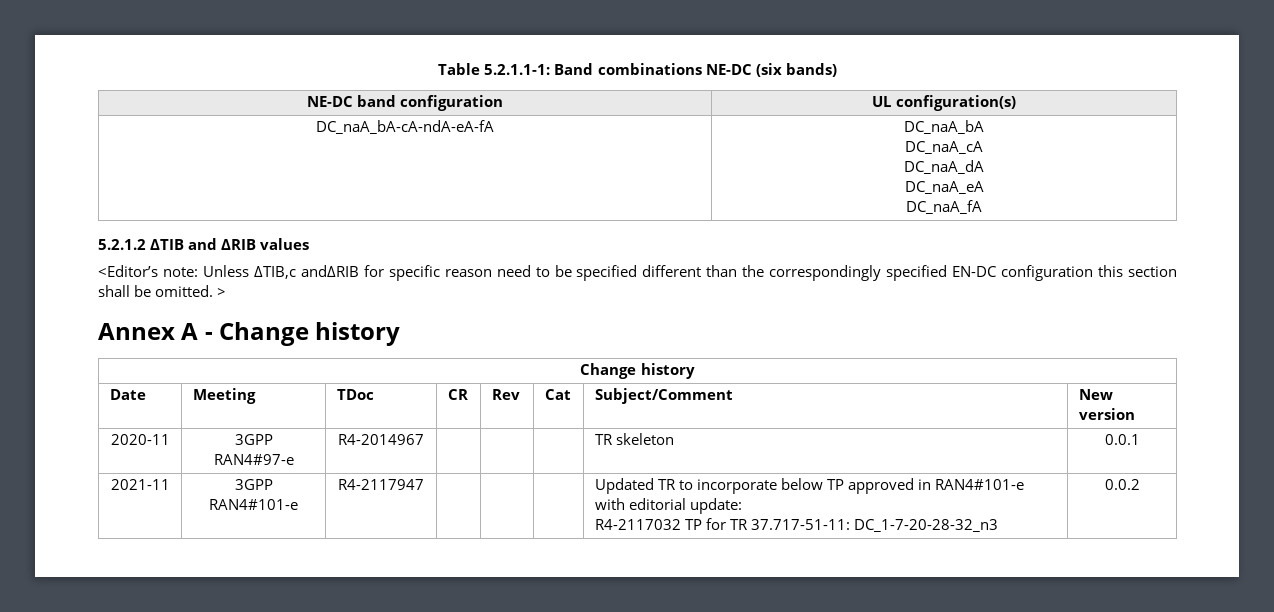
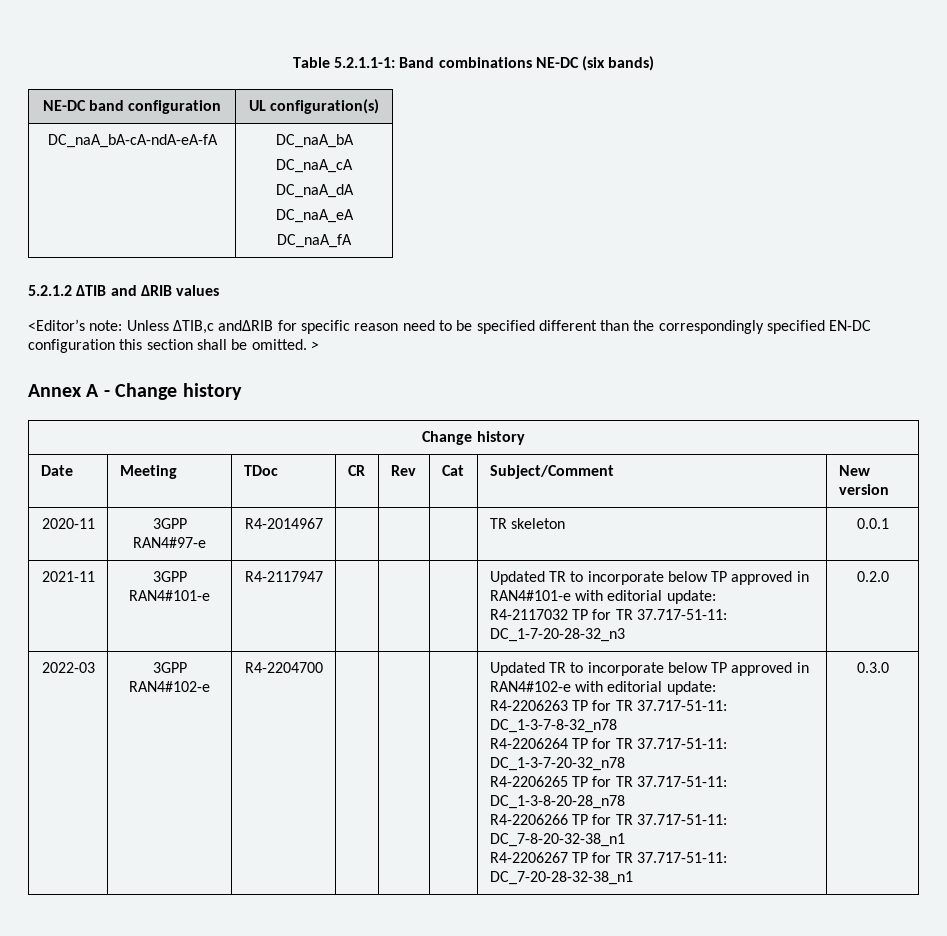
[1104,479,1140,490] 0.0.2 -> [856,571,889,582] [41,662,95,673] [152,662,187,673] [129,681,210,692] [244,662,323,673] [489,662,809,676] [489,681,716,695] [489,700,727,711] [489,719,617,733] [489,738,727,749] [489,757,625,771] [489,776,727,787] [489,795,625,809] [489,814,727,825] [489,833,625,847] [489,852,727,863] [489,871,633,885] [856,662,889,673] 0.2.0 // 2022-03 | 3GPP RAN4#102-e | R4-2204700 | | | | Updated TR to incorporate below TP approved in RAN4#102-e with editorial update: // R4-2206263 TP for TR 37.717-51-11: DC_1-3-7-8-32_n78 // R4-2206264 TP for TR 37.717-51-11: DC_1-3-7-20-32_n78 // R4-2206265 TP for TR 37.717-51-11: DC_1-3-8-20-28_n78 // R4-2206266 TP for TR 37.717-51-11: DC_7-8-20-32-38_n1 // R4-2206267 TP for TR 37.717-51-11: DC_7-20-28-32-38_n1 | 0.3.0

